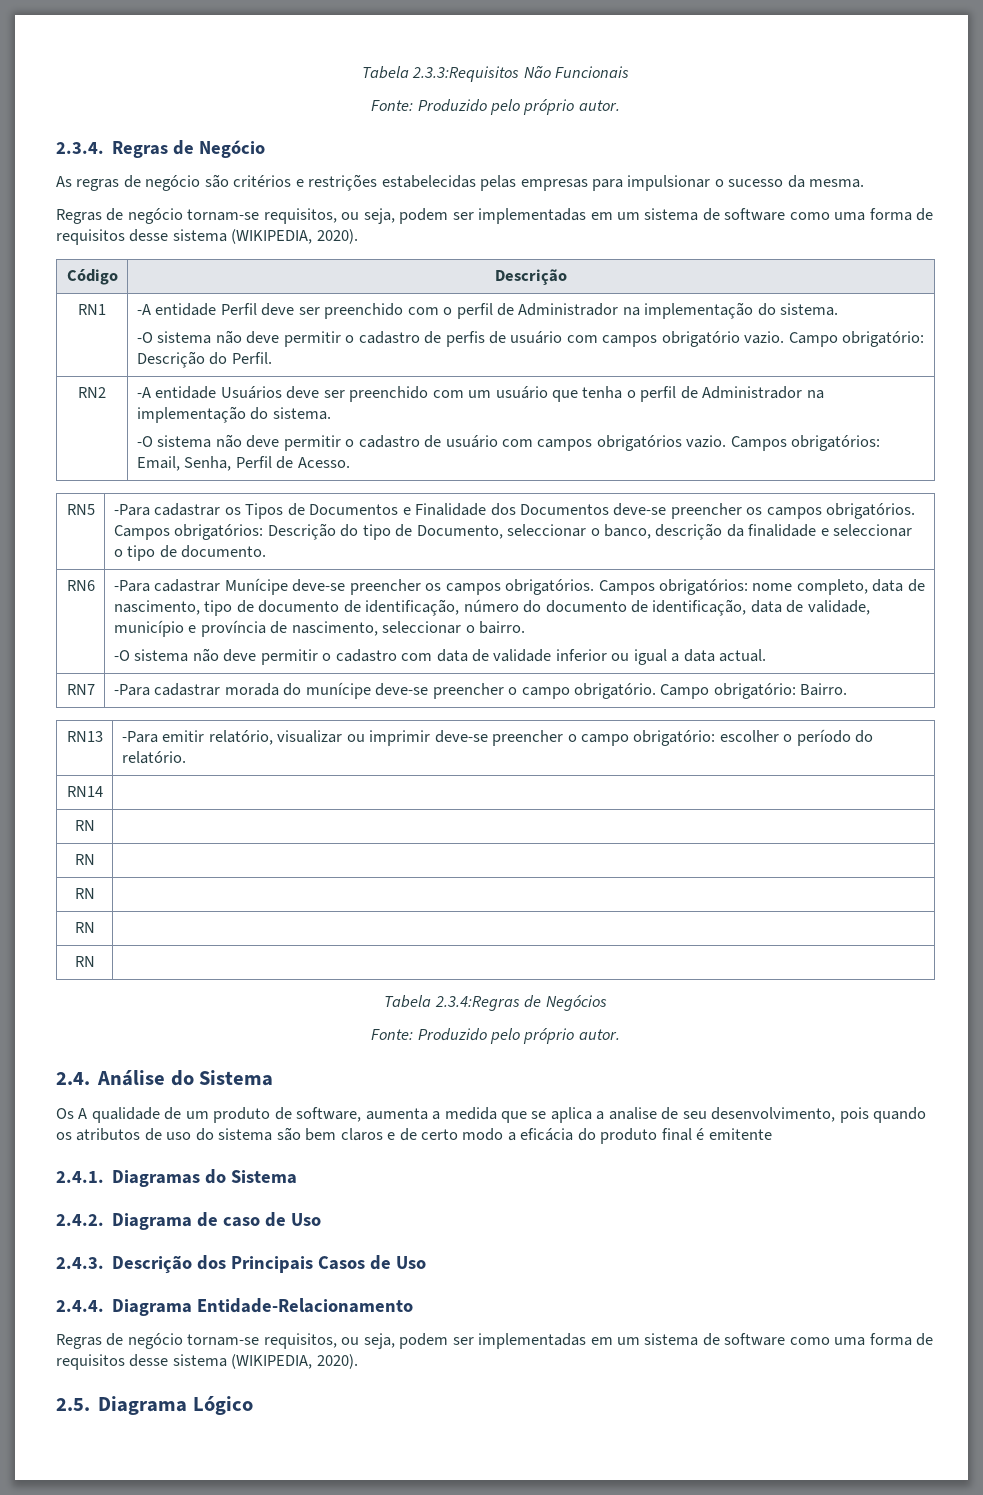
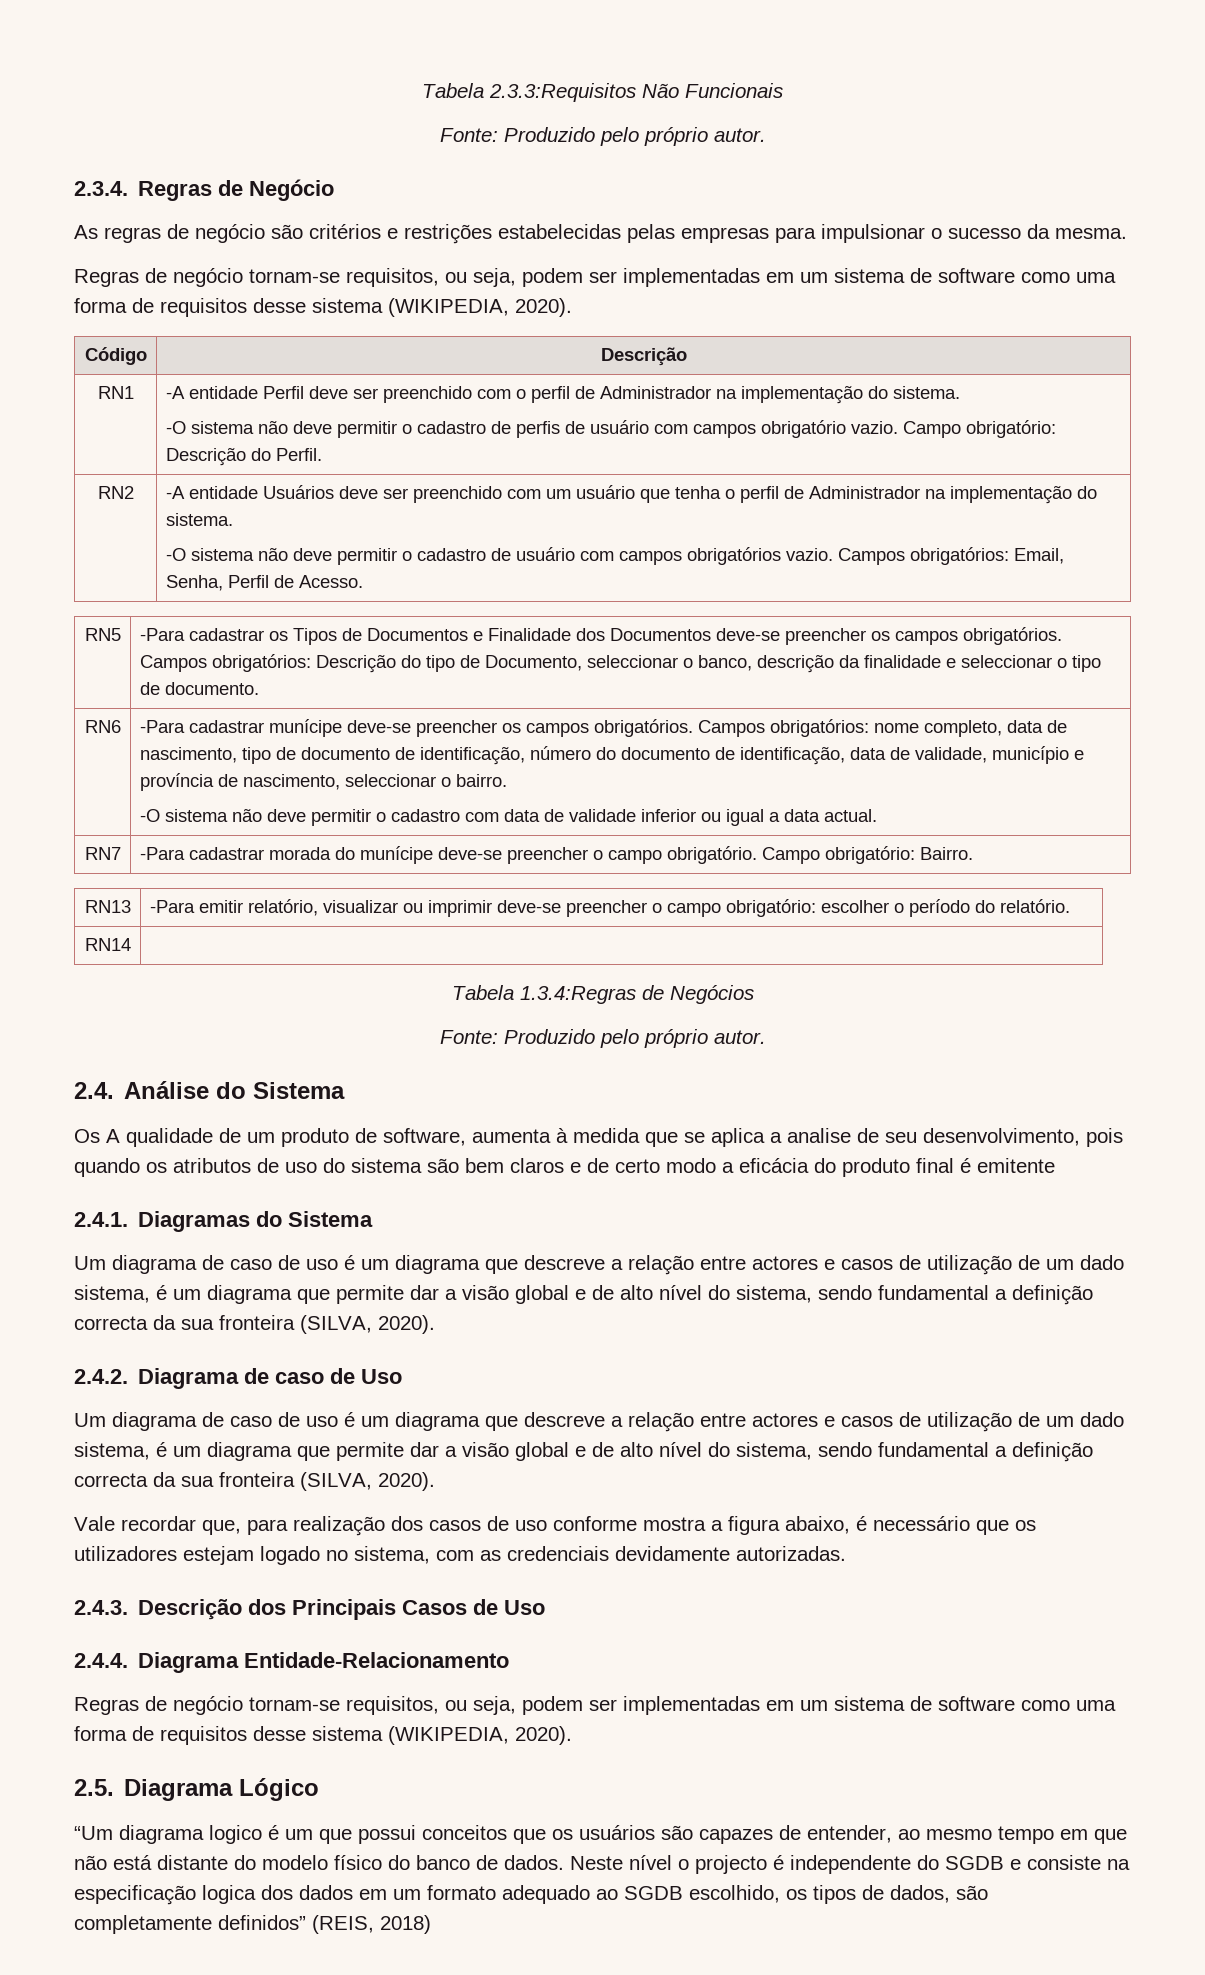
[224,578,288,595] Munícipe -> [268,719,342,737] munícipe
[74,820,95,831] [74,854,95,865] [74,888,95,899] [74,922,95,933] [74,956,95,967] [384,995,520,1011] // RN | // RN | // RN | // RN | // RN | // Tabela 2.3.4:Regras -> [451,985,636,1004] // Tabela 1.3.4:Regras
[432,1111,441,1120] a -> [556,1128,568,1143] à
(298, 1177) none -> [74,1255,1124,1275] [74,1285,1093,1305] [74,1315,435,1334] // Um diagrama de caso de uso é um diagrama que descreve a relação entre actores e casos de utilização de um dado sistema, é um diagrama que permite dar a visão global e de alto nível do sistema, sendo fundamental a definição correcta da sua fronteira (SILVA, 2020).
(322, 1219) none -> [74,1412,1124,1432] [74,1442,1093,1462] [74,1472,435,1491] [74,1516,1036,1536] [74,1546,846,1565] // Um diagrama de caso de uso é um diagrama que descreve a relação entre actores e casos de utilização de um dado sistema, é um diagrama que permite dar a visão global e de alto nível do sistema, sendo fundamental a definição correcta da sua fronteira (SILVA, 2020). // Vale recordar que, para realização dos casos de uso conforme mostra a figura abaixo, é necessário que os utilizadores estejam logado no sistema, com as credenciais devidamente autorizadas.
(253, 1405) none -> [74,1825,1127,1844] [74,1855,1130,1874] [74,1885,988,1905] [74,1915,431,1934] // “Um diagrama logico é um que possui conceitos que os usuários são capazes de entender, ao mesmo tempo em que não está distante do modelo físico do banco de dados. Neste nível o projecto é independente do SGDB e consiste na especificação logica dos dados em um formato adequado ao SGDB escolhido, os tipos de dados, são completamente definidos” (REIS, 2018)

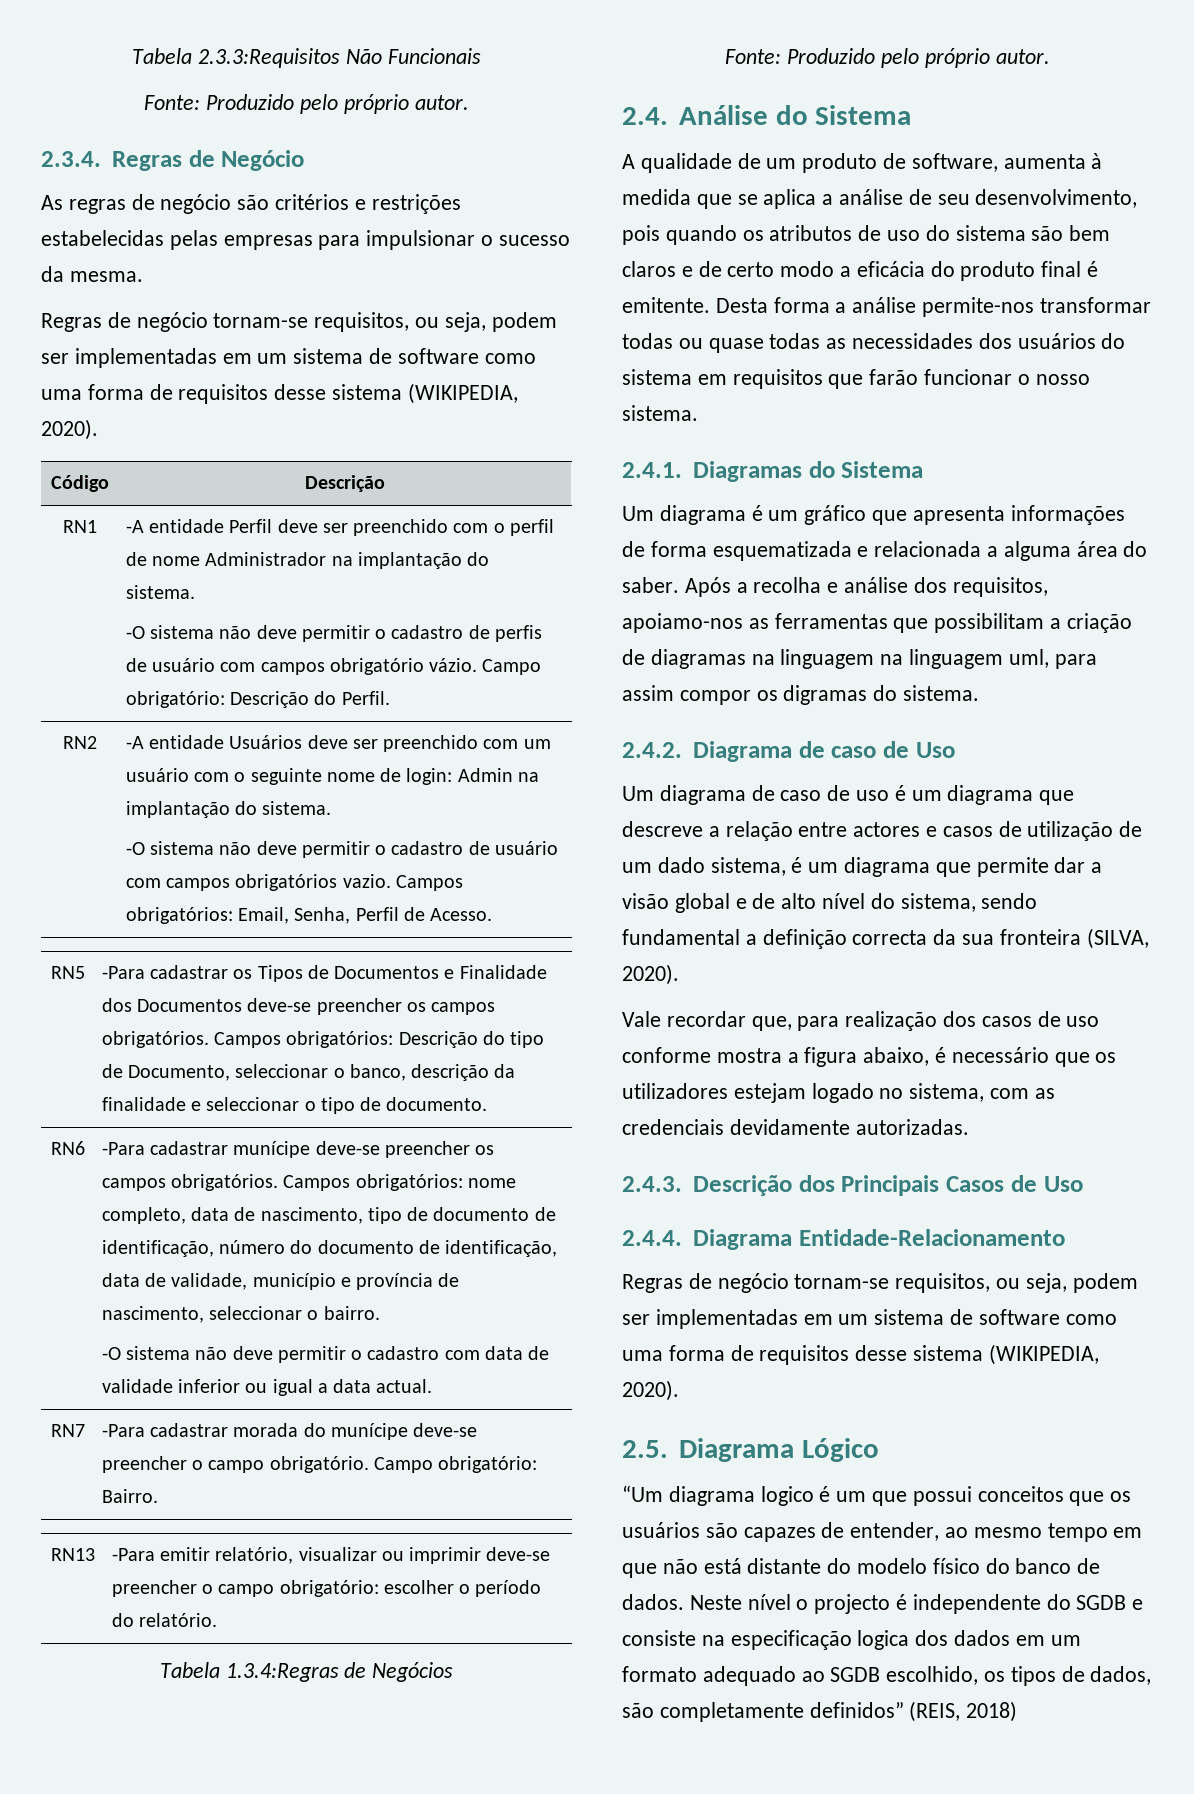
[599,385,863,404] Administrador na implementação -> [152,552,462,569] nome Administrador na implantação
[850,421,898,434] vazio. -> [429,658,478,672] vázio.
[639,485,1072,504] que tenha o perfil de Administrador na implementação -> [194,768,539,785] [125,801,230,818] com o seguinte nome de login: Admin na implantação
[84,938,131,951] // RN14 | -> (218, 1620) none
[74,1129,100,1143] Os -> (912, 115) none
[787,1128,851,1143] analise -> [839,189,904,205] análise
[977,1158,1055,1173] emitente -> [622,297,1151,317] [622,333,1126,353] [622,369,1090,389] [622,405,698,421] emitente. Desta forma a análise permite-nos transformar todas ou quase todas as necessidades dos usuários do sistema em requisitos que farão funcionar o nosso sistema.
[202,1255,1124,1275] [74,1285,1093,1305] [74,1315,435,1334] de caso de uso é um diagrama que descreve a relação entre actores e casos de utilização de um dado sistema, é um diagrama que permite dar a visão global e de alto nível do sistema, sendo fundamental a definição correcta da sua fronteira (SILVA, 2020). -> [751,505,1125,525] [622,541,1148,561] [622,577,1048,597] [622,613,1132,633] [622,649,1097,669] [622,685,980,705] é um gráfico que apresenta informações de forma esquematizada e relacionada a alguma área do saber. Após a recolha e análise dos requisitos, apoiamo-nos as ferramentas que possibilitam a criação de diagramas na linguagem na linguagem uml, para assim compor os digramas do sistema.

